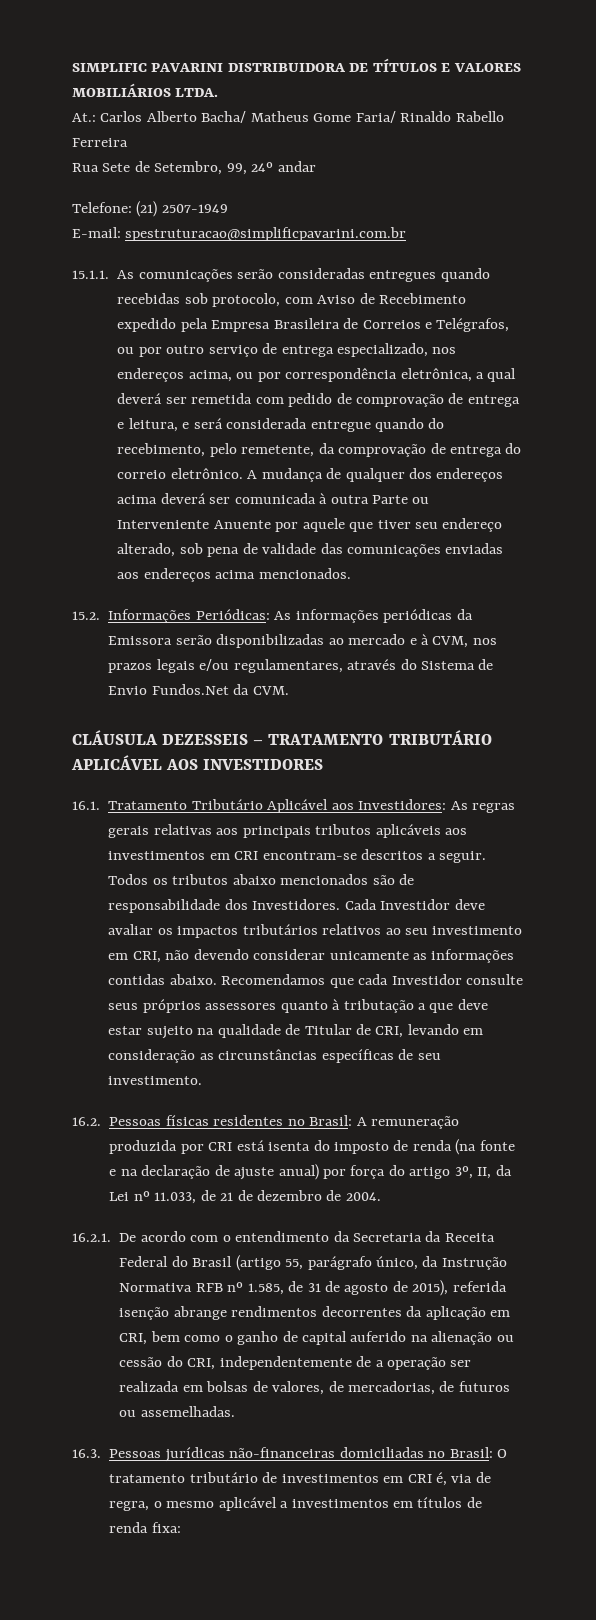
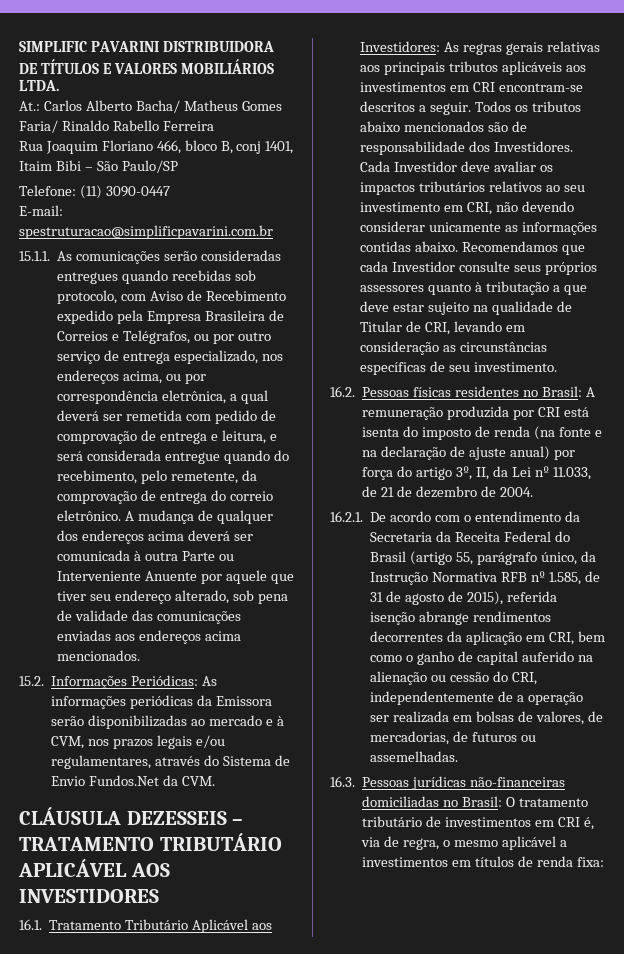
[313,113,352,122] Gome -> [241,101,282,111] Gomes
[102,161,316,175] Sete de Setembro, 99, 24º andar -> [45,140,294,154] [19,160,178,173] Joaquim Floriano 466, bloco B, conj 1401, Itaim Bibi – São Paulo/SP
[136,201,228,217] (21) 2507-1949 -> [79,185,170,199] (11) 3090-0447

